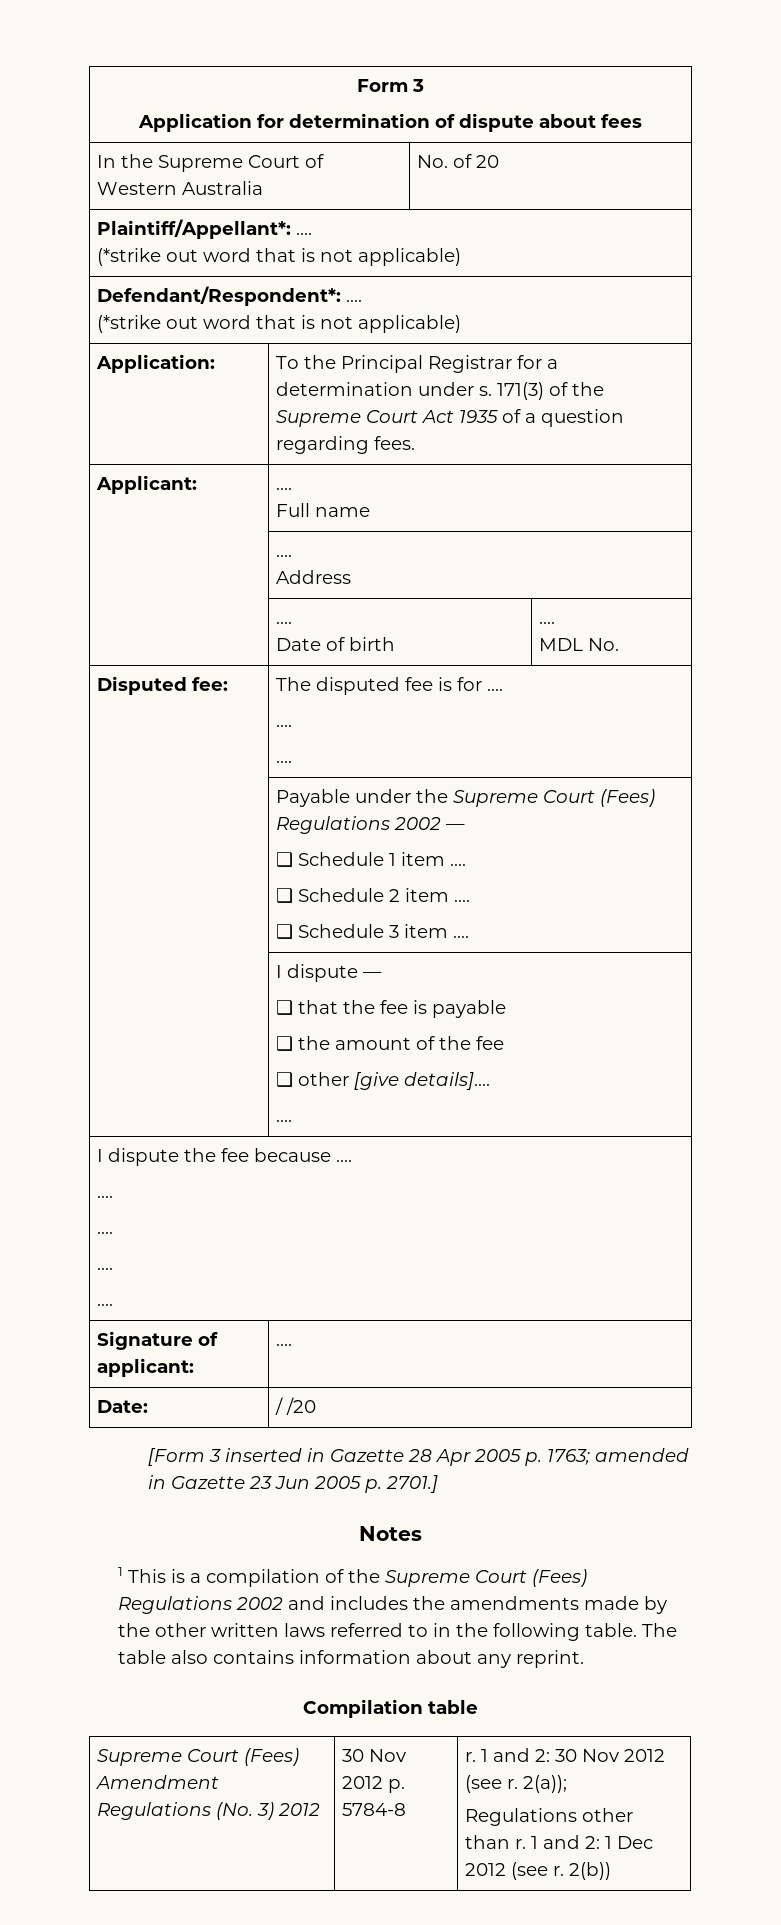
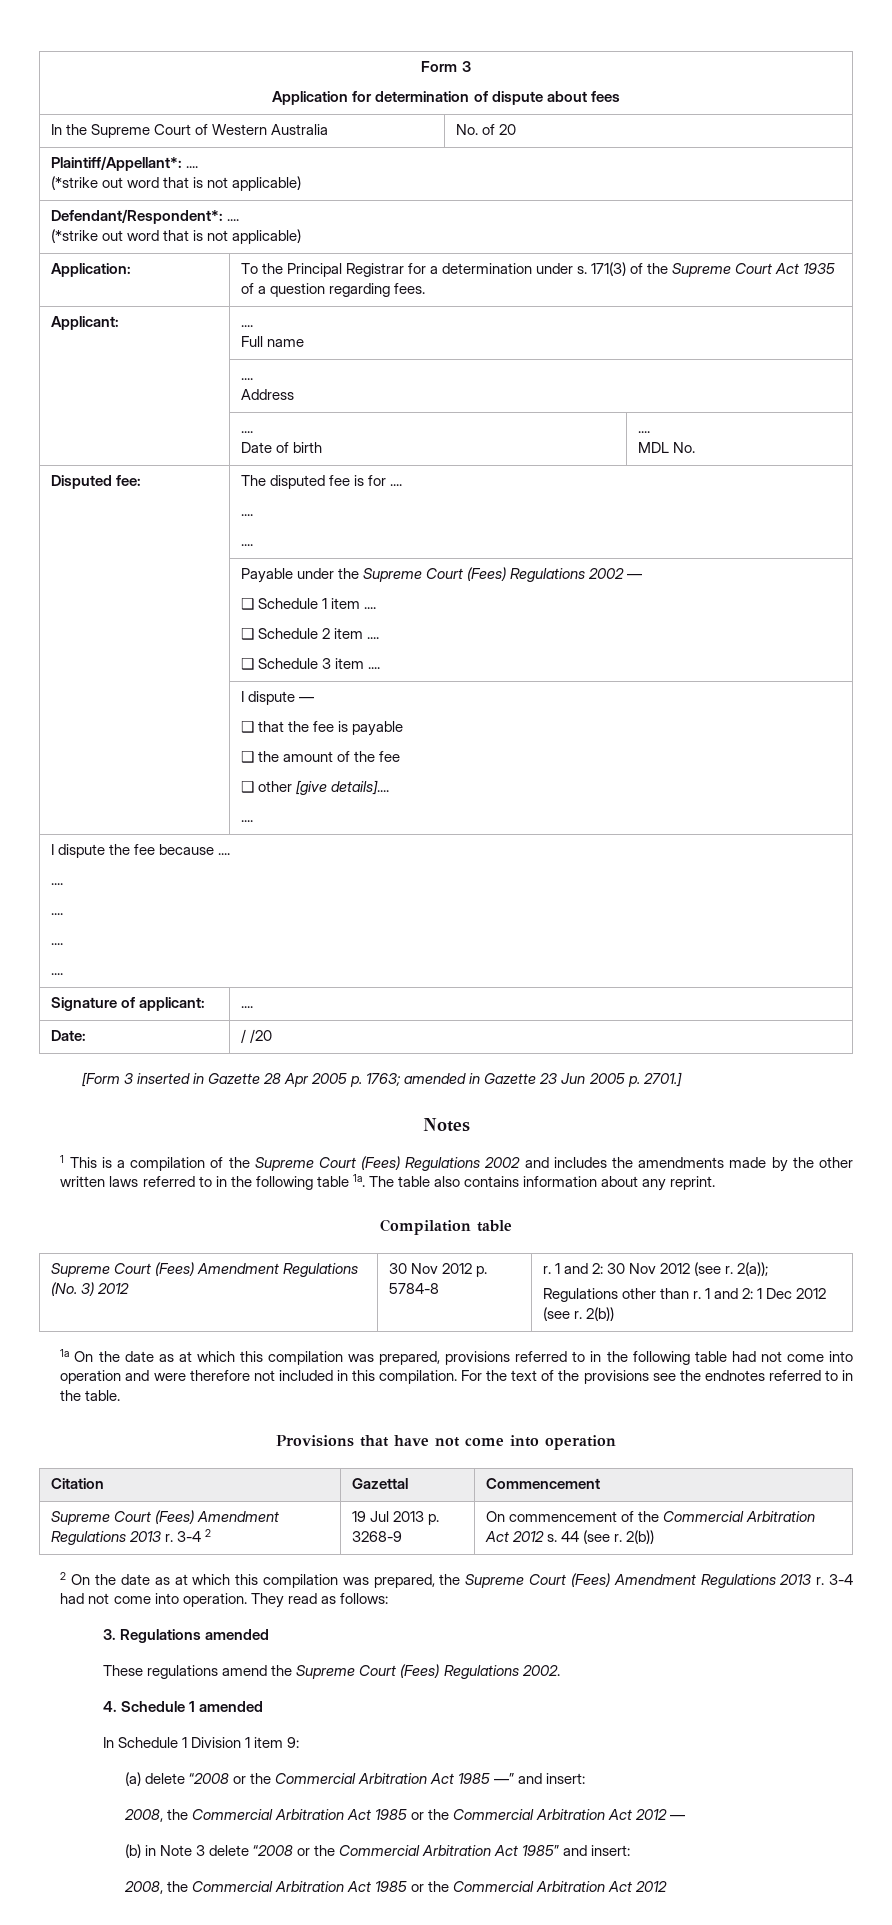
[585,1623,638,1637] table. -> [316,1174,365,1187] table 1a.
(612, 1871) none -> [60,1349,853,1365] [60,1370,853,1384] [60,1390,121,1401] [276,1435,616,1450] [50,1478,104,1489] [351,1478,408,1489] [485,1478,600,1489] [50,1510,279,1525] [50,1529,211,1545] [351,1511,439,1525] [351,1531,402,1542] [485,1511,815,1522] [484,1530,654,1544] [60,1572,853,1588] [60,1593,388,1608] [103,1629,270,1643] [103,1664,560,1679] [103,1701,264,1712] [103,1737,300,1748] [124,1772,586,1786] [123,1809,686,1822] [124,1844,631,1858] [123,1881,668,1894] // 1a On the date as at which this compilation was prepared, provisions referred to in the following table had not come into operation and were therefore not included in this compilation. For the text of the provisions see the endnotes referred to in the table. // Provisions that have not come into operation // Citation | Gazettal | Commencement // Supreme Court (Fees) Amendment Regulations 2013 r. 3-4 2 | 19 Jul 2013 p. 3268-9 | On commencement of the Commercial Arbitration Act 2012 s. 44 (see r. 2(b)) // 2 On the date as at which this compilation was prepared, the Supreme Court (Fees) Amendment Regulations 2013 r. 3-4 had not come into operation. They read as follows: // 3. Regulations amended // These regulations amend the Supreme Court (Fees) Regulations 2002. // 4. Schedule 1 amended // In Schedule 1 Division 1 item 9: // (a) delete “2008 or the Commercial Arbitration Act 1985 —” and insert: // 2008, the Commercial Arbitration Act 1985 or the Commercial Arbitration Act 2012 — // (b) in Note 3 delete “2008 or the Commercial Arbitration Act 1985” and insert: // 2008, the Commercial Arbitration Act 1985 or the Commercial Arbitration Act 2012

